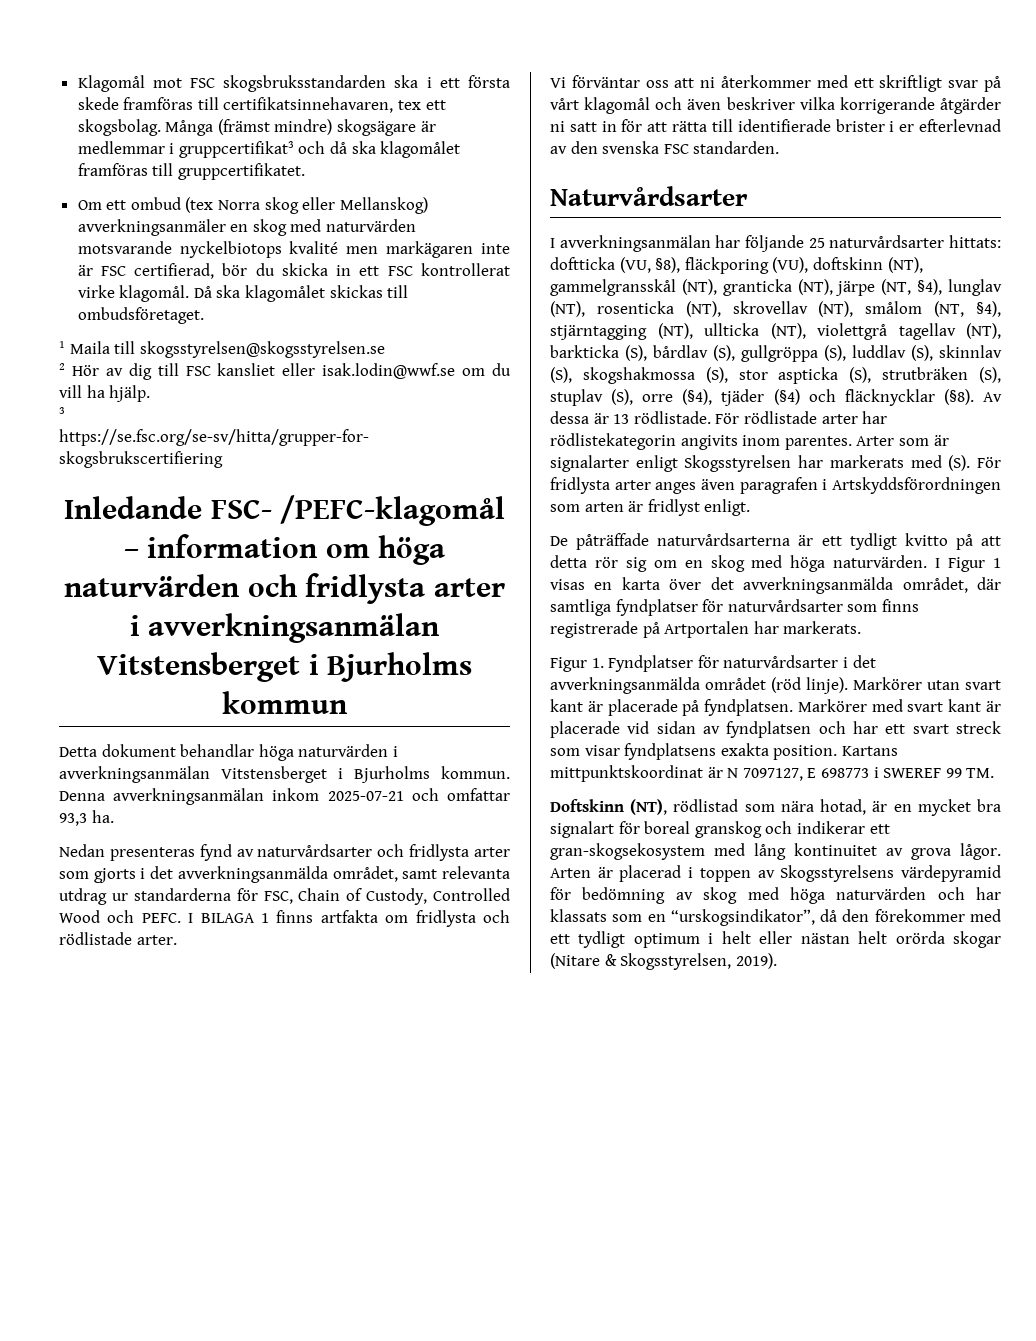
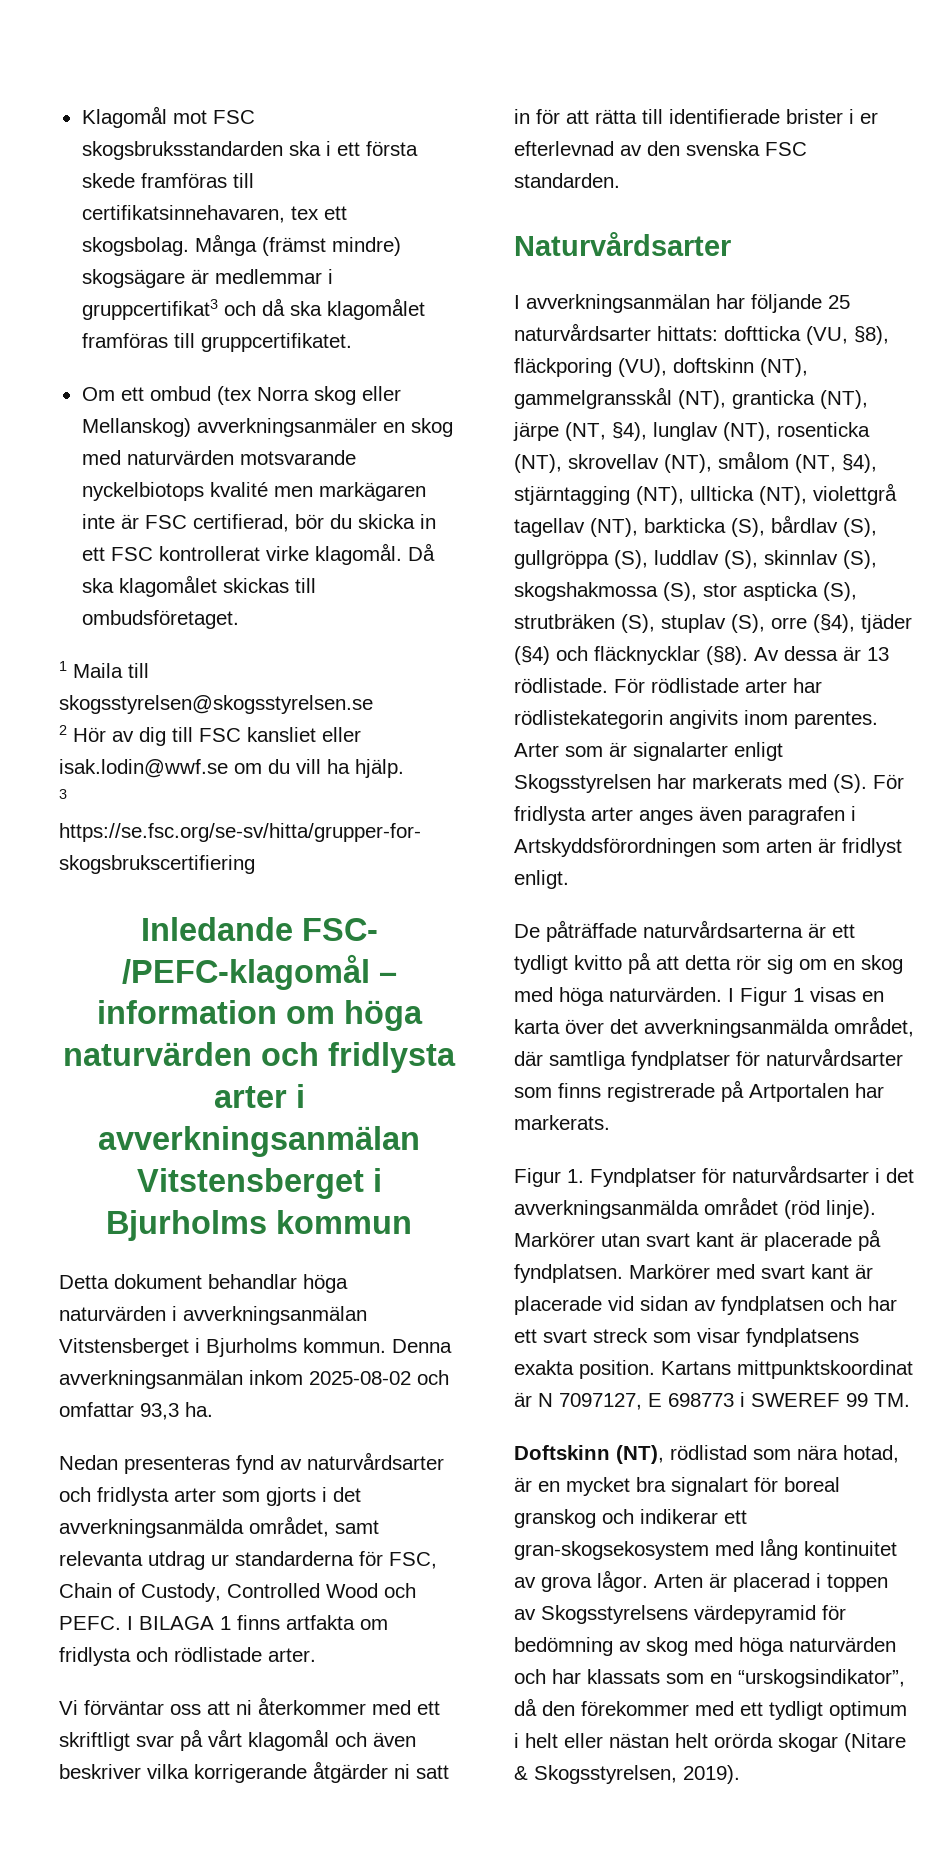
[327,791,404,801] 2025-07-21 -> [309,1371,411,1385] 2025-08-02

